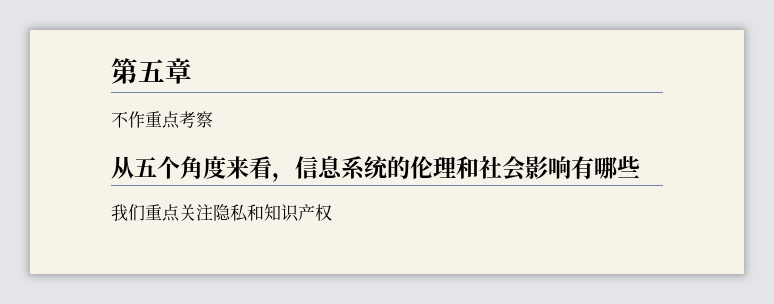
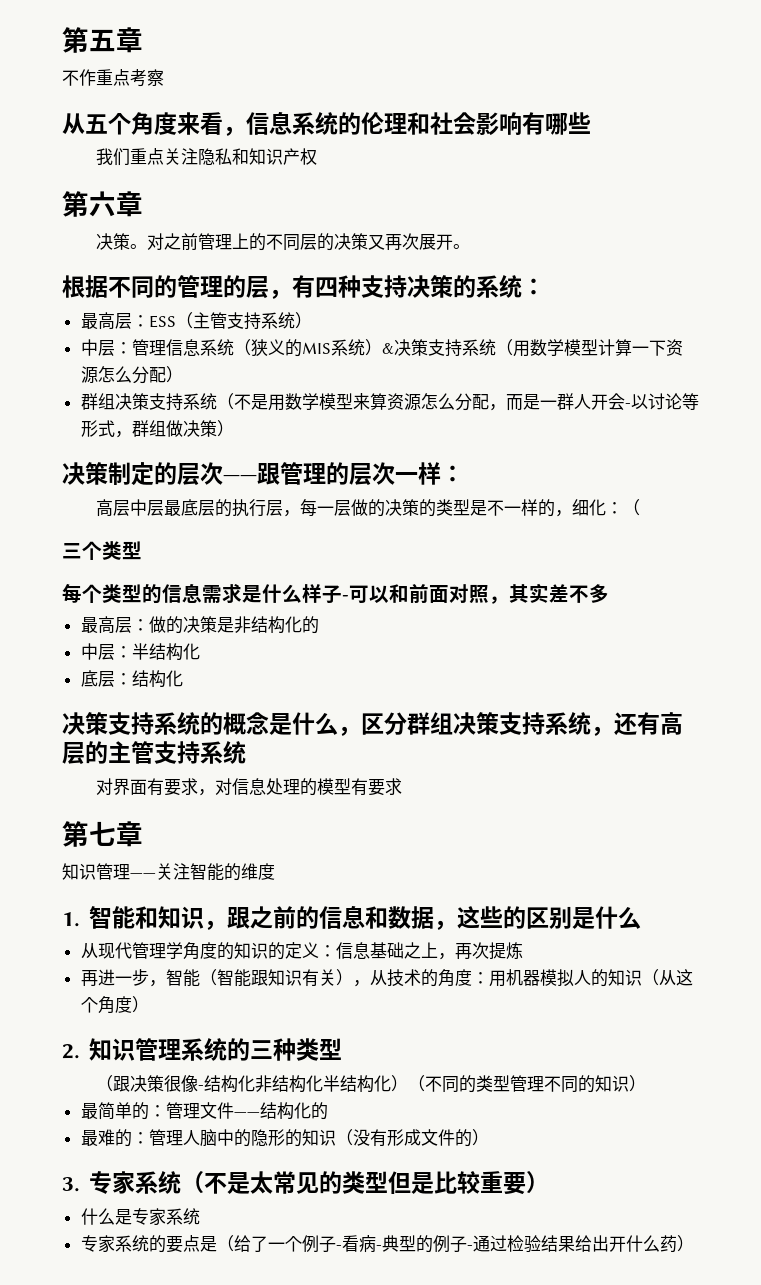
(332, 212) none -> [62,191,143,217] [95,233,470,251] [62,275,545,299] [80,312,312,330] [80,339,683,357] [80,366,183,384] [80,393,699,411] [80,420,234,438] [62,462,464,486] [95,499,640,517] [62,541,142,560] [62,583,609,604] [80,616,319,634] [80,643,200,661] [80,670,183,688] [62,712,683,736] [62,741,246,765] [95,778,402,796] [62,821,143,847] [62,863,275,881] [62,905,641,930] [80,942,523,960] [80,969,693,987] [80,996,149,1014] [62,1038,342,1061] [95,1075,646,1093] [80,1102,328,1120] [80,1129,489,1147] [62,1171,549,1195] [80,1208,200,1226] [80,1235,694,1253] // 第六章 // 决策。对之前管理上的不同层的决策又再次展开。 // 根据不同的管理的层，有四种支持决策的系统： // 最高层：ESS（主管支持系统） // 中层：管理信息系统（狭义的MIS系统）&决策支持系统（用数学模型计算一下资源怎么分配） // 群组决策支持系统（不是用数学模型来算资源怎么分配，而是一群人开会-以讨论等形式，群组做决策） // 决策制定的层次——跟管理的层次一样： // 高层中层最底层的执行层，每一层做的决策的类型是不一样的，细化：（ // 三个类型 // 每个类型的信息需求是什么样子-可以和前面对照，其实差不多 // 最高层：做的决策是非结构化的 // 中层：半结构化 // 底层：结构化 // 决策支持系统的概念是什么，区分群组决策支持系统，还有高层的主管支持系统 // 对界面有要求，对信息处理的模型有要求 // 第七章 // 知识管理——关注智能的维度 // 1.智能和知识，跟之前的信息和数据，这些的区别是什么 // 从现代管理学角度的知识的定义：信息基础之上，再次提炼 // 再进一步，智能（智能跟知识有关），从技术的角度：用机器模拟人的知识（从这个角度） // 2.知识管理系统的三种类型 // （跟决策很像-结构化非结构化半结构化）（不同的类型管理不同的知识） // 最简单的：管理文件——结构化的 // 最难的：管理人脑中的隐形的知识（没有形成文件的） // 3.专家系统（不是太常见的类型但是比较重要） // 什么是专家系统 // 专家系统的要点是（给了一个例子-看病-典型的例子-通过检验结果给出开什么药）

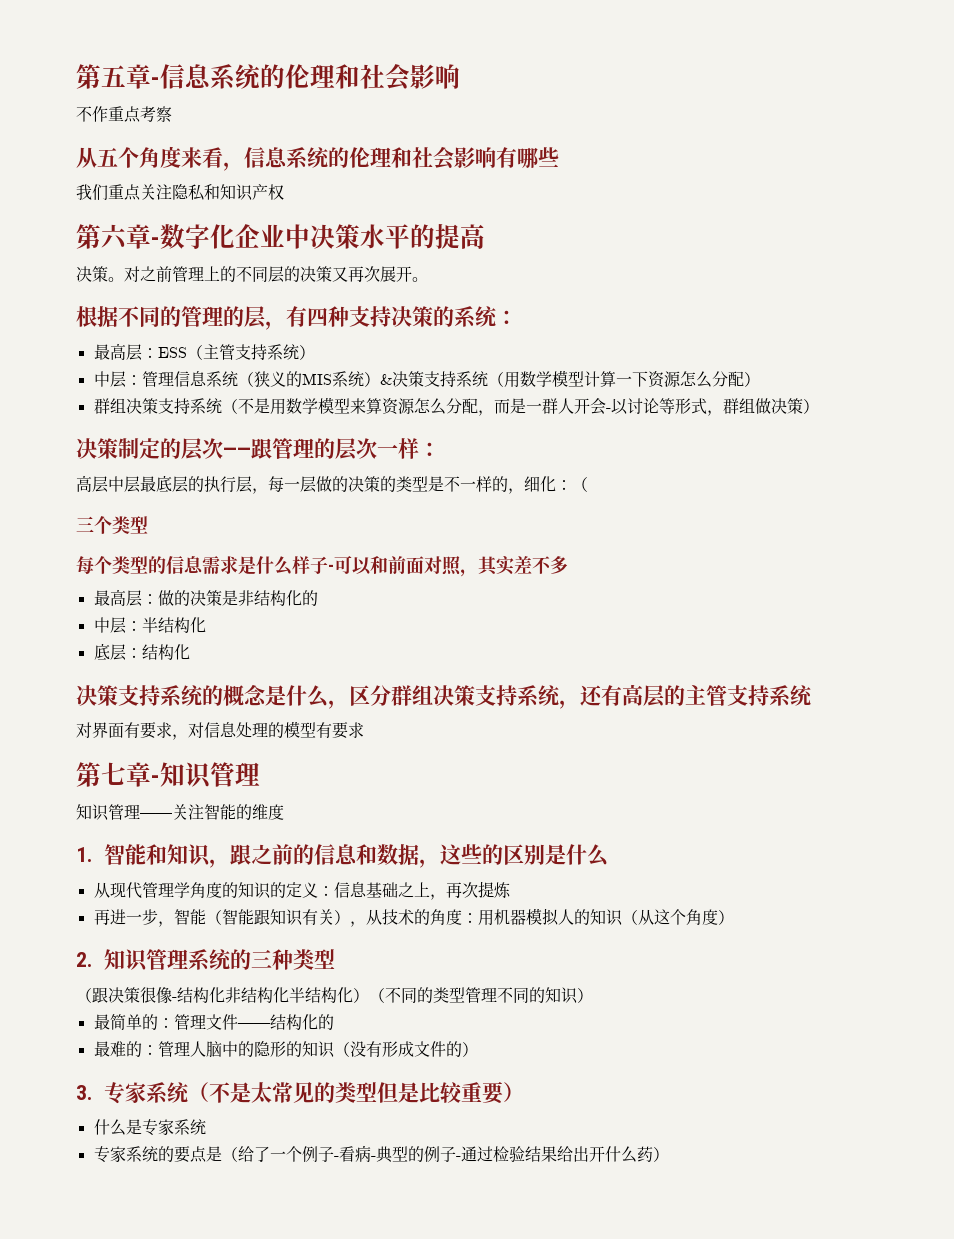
(143, 40) none -> [151,64,460,91] -信息系统的伦理和社会影响
(143, 204) none -> [151,224,485,249] -数字化企业中决策水平的提高
(143, 834) none -> [151,762,260,789] -知识管理

